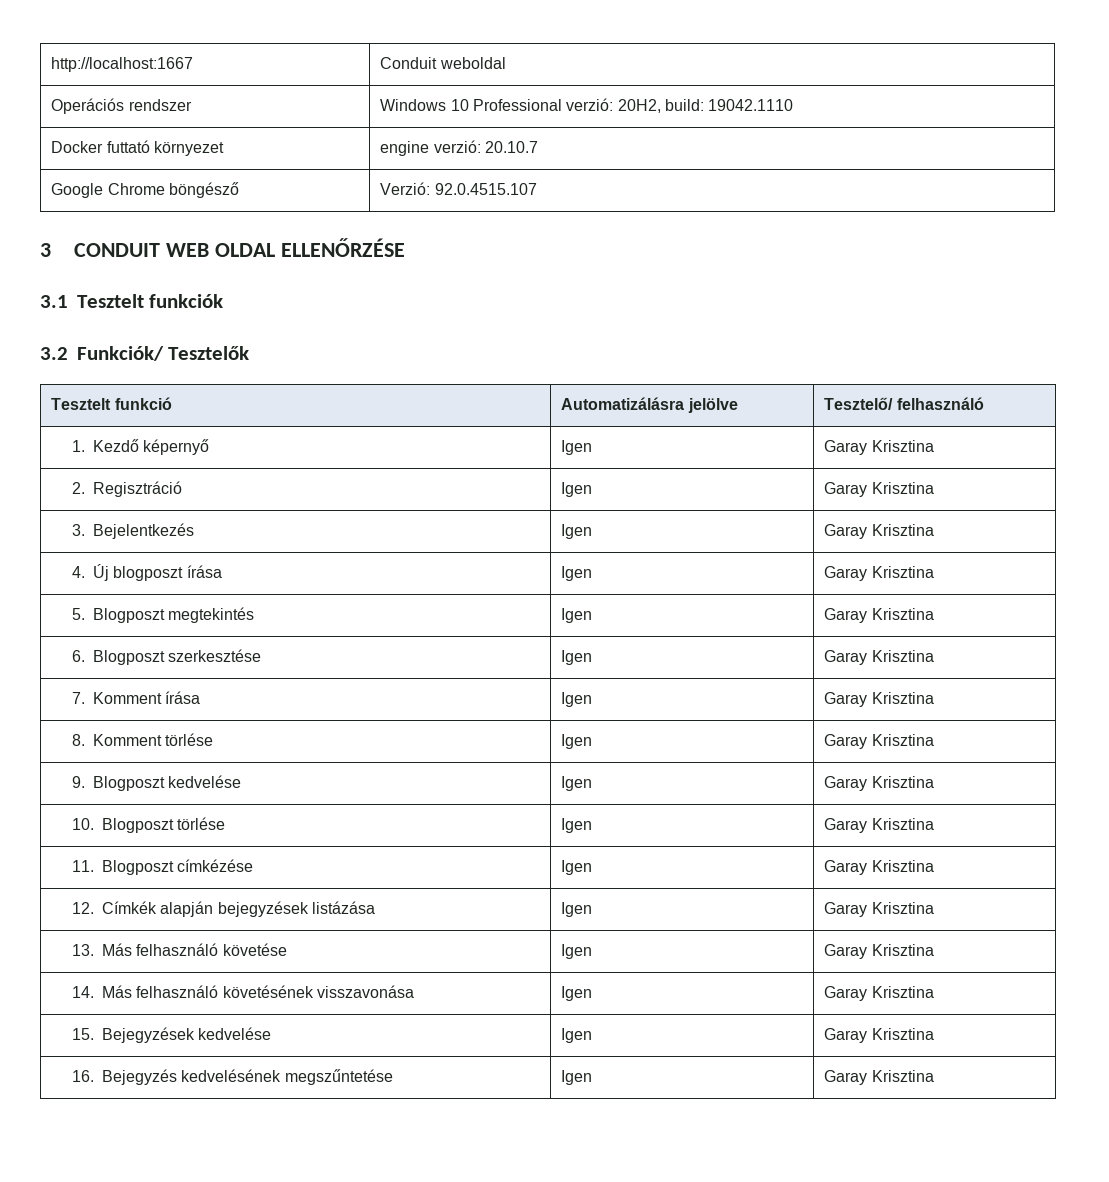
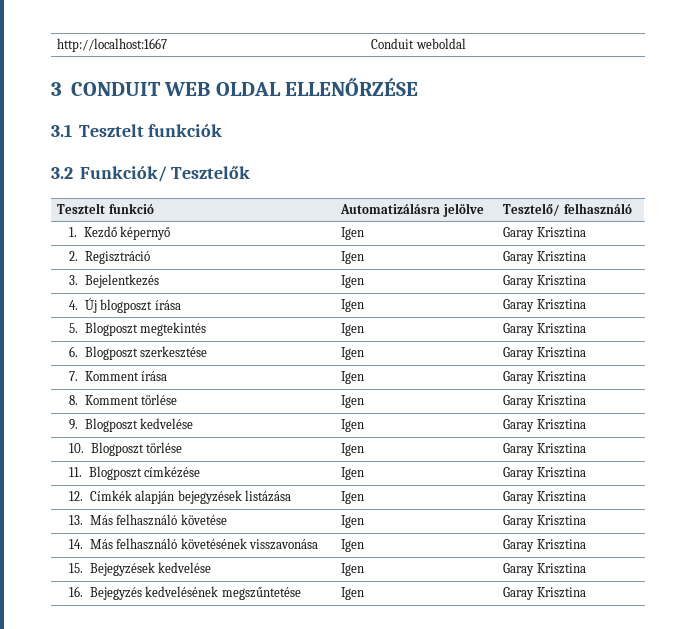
[51,98,192,114] [380,98,794,113] [51,140,225,156] [380,140,539,156] [51,182,240,198] [380,182,537,195] // Operációs rendszer | Windows 10 Professional verzió: 20H2, build: 19042.1110 // Docker futtató környezet | engine verzió: 20.10.7 // Google Chrome böngésző | Verzió: 92.0.4515.107 -> (466, 43) none

